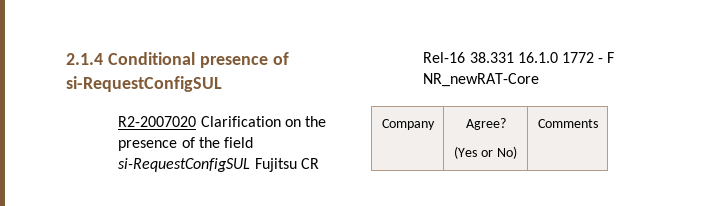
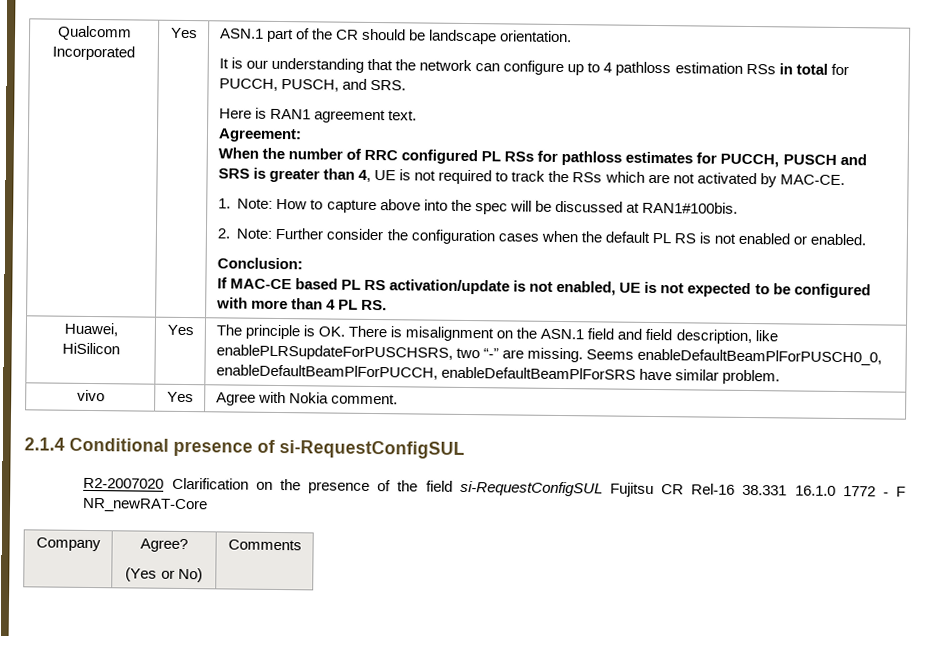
(66, 59) none -> [56,25,132,41] [52,45,135,61] [170,27,198,39] [219,28,573,45] [218,57,849,77] [218,78,407,92] [218,107,418,124] [217,128,302,143] [217,147,867,168] [217,167,845,188] [217,198,738,215] [216,227,867,246] [216,257,303,270] [216,277,871,299] [215,297,388,311] [63,322,118,337] [61,342,120,355] [166,324,194,336] [215,324,778,345] [215,344,883,366] [215,364,781,385] [76,389,105,402] [166,391,194,403] [215,391,399,406] Qualcomm Incorporated | Yes | ASN.1 part of the CR should be landscape orientation. // It is our understanding that the network can configure up to 4 pathloss estimation RSs in total for PUCCH, PUSCH, and SRS. // Here is RAN1 agreement text. // Agreement: // When the number of RRC configured PL RSs for pathloss estimates for PUCCH, PUSCH and SRS is greater than 4, UE is not required to track the RSs which are not activated by MAC-CE. // 1. Note: How to capture above into the spec will be discussed at RAN1#100bis. // 2. Note: Further consider the configuration cases when the default PL RS is not enabled or enabled. // Conclusion: // If MAC-CE based PL RS activation/update is not enabled, UE is not expected to be configured with more than 4 PL RS. // Huawei, HiSilicon | Yes | The principle is OK. There is misalignment on the ASN.1 field and field description, like enablePLRSupdateForPUSCHSRS, two “-” are missing. Seems enableDefaultBeamPlForPUSCH0_0, enableDefaultBeamPlForPUCCH, enableDefaultBeamPlForSRS have similar problem. // vivo | Yes | Agree with Nokia comment. //

